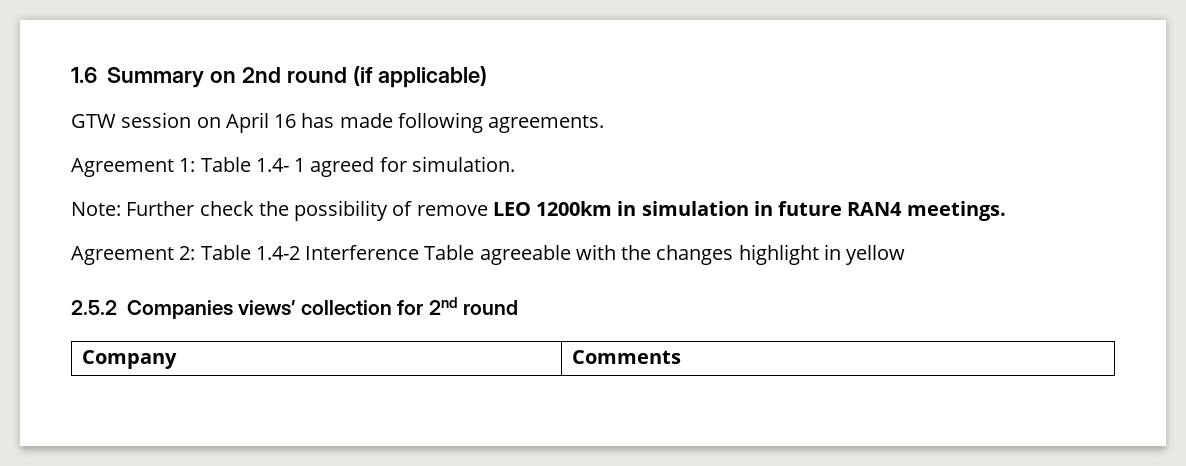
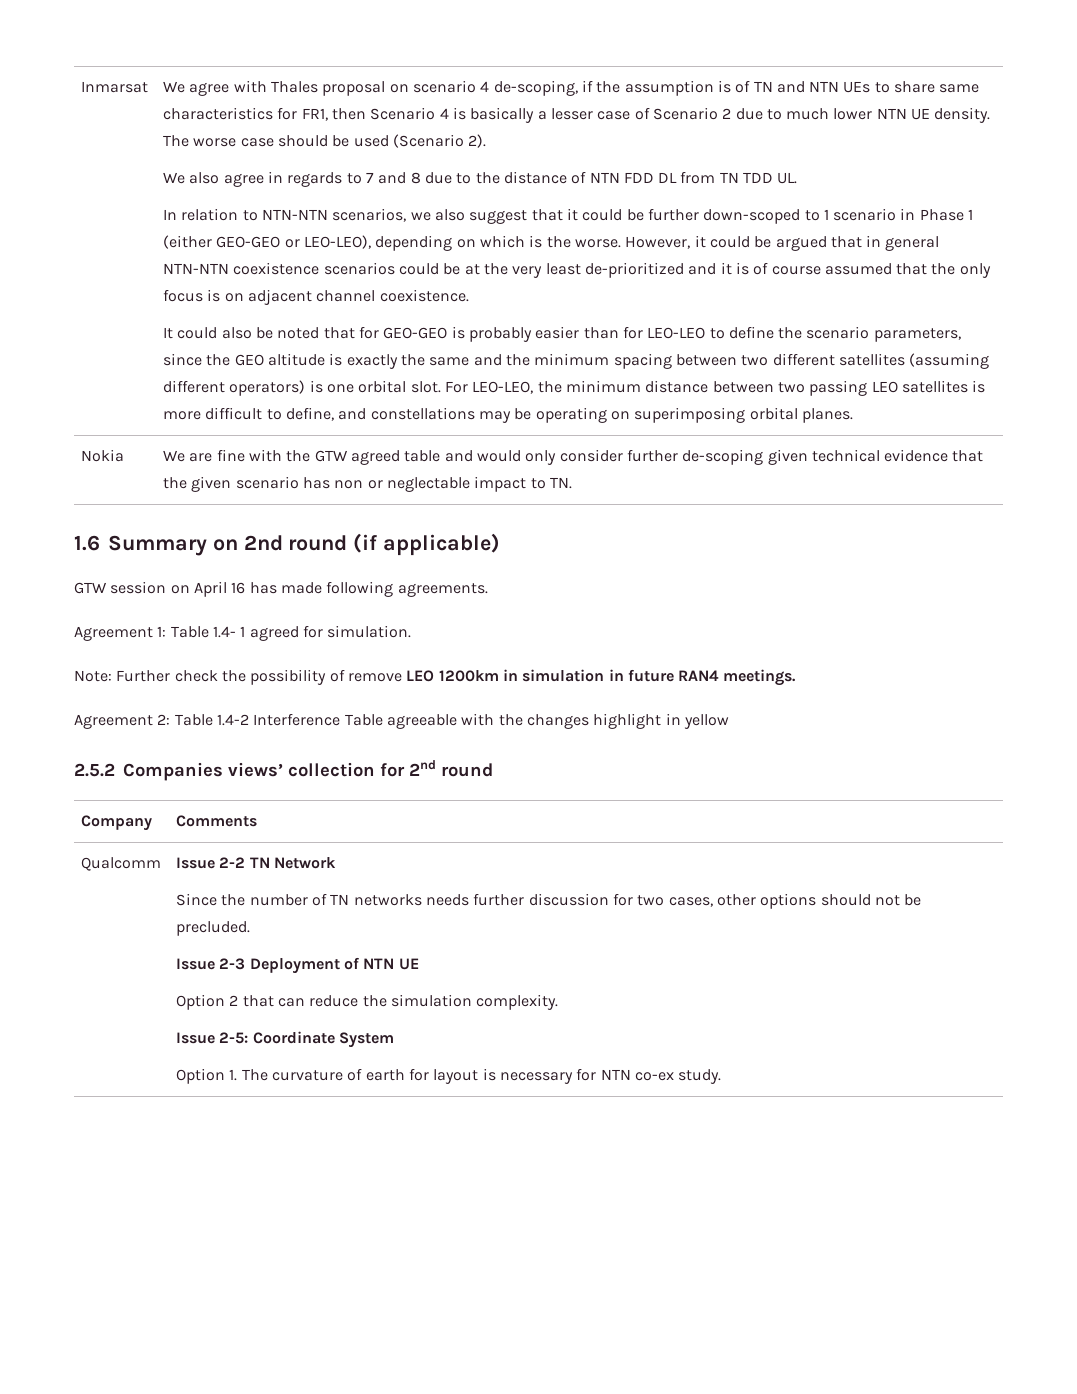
(71, 75) none -> [81,81,149,93] [163,80,980,96] [163,107,991,123] [163,134,487,148] [163,171,798,187] [163,208,974,224] [163,235,940,251] [163,262,991,278] [163,289,469,305] [163,326,961,342] [163,353,990,369] [163,380,986,396] [163,407,853,423] [81,449,125,462] [163,449,984,465] [163,476,572,492] Inmarsat | We agree with Thales proposal on scenario 4 de-scoping, if the assumption is of TN and NTN UEs to share same characteristics for FR1, then Scenario 4 is basically a lesser case of Scenario 2 due to much lower NTN UE density. The worse case should be used (Scenario 2). // We also agree in regards to 7 and 8 due to the distance of NTN FDD DL from TN TDD UL. // In relation to NTN-NTN scenarios, we also suggest that it could be further down-scoped to 1 scenario in Phase 1 (either GEO-GEO or LEO-LEO), depending on which is the worse. However, it could be argued that in general NTN-NTN coexistence scenarios could be at the very least de-prioritized and it is of course assumed that the only focus is on adjacent channel coexistence. // It could also be noted that for GEO-GEO is probably easier than for LEO-LEO to define the scenario parameters, since the GEO altitude is exactly the same and the minimum spacing between two different satellites (assuming different operators) is one orbital slot. For LEO-LEO, the minimum distance between two passing LEO satellites is more difficult to define, and constellations may be operating on superimposing orbital planes. // Nokia | We are fine with the GTW agreed table and would only consider further de-scoping given technical evidence that the given scenario has non or neglectable impact to TN. //
(681, 357) none -> [81,857,162,871] [176,857,336,869] [176,893,922,909] [176,921,251,936] [176,957,419,974] [176,994,559,1010] [176,1031,394,1048] [176,1068,722,1084] // Qualcomm | Issue 2-2 TN Network // Since the number of TN networks needs further discussion for two cases, other options should not be precluded. // Issue 2-3 Deployment of NTN UE // Option 2 that can reduce the simulation complexity. // Issue 2-5: Coordinate System // Option 1. The curvature of earth for layout is necessary for NTN co-ex study.

